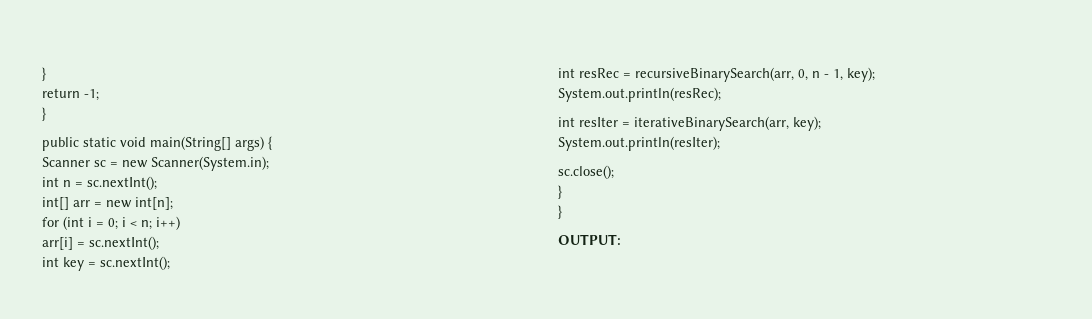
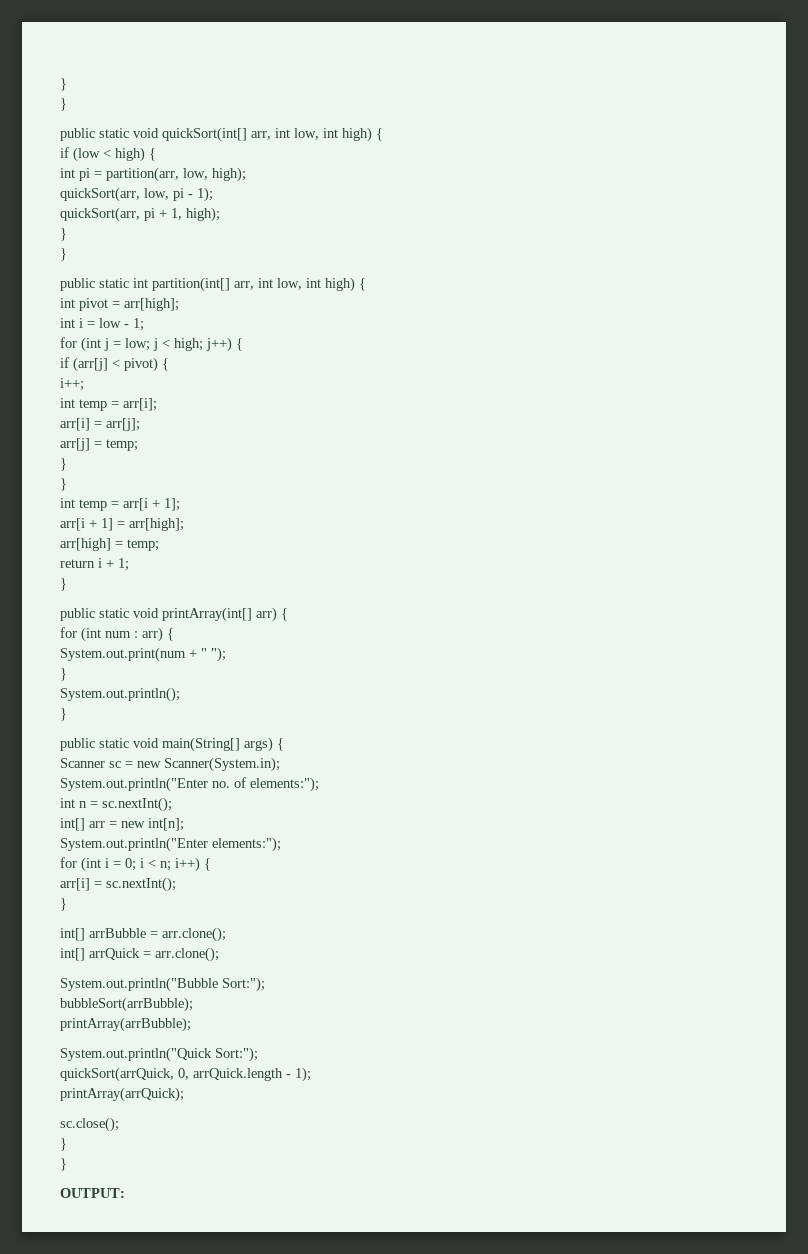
[42,67,46,81] [42,88,99,101] } // return -1; -> [60,78,67,91] [60,98,67,111] [60,127,383,142] [60,147,156,162] [60,167,246,182] [60,187,213,202] [60,207,220,222] [60,228,67,241] [60,248,67,261] [60,277,366,292] [60,298,179,311] [60,318,144,331] [60,337,243,352] [60,357,169,372] [60,378,84,391] [60,398,157,411] [60,418,140,431] [60,438,138,451] [60,458,67,471] [60,478,67,491] [60,498,180,511] [60,518,184,531] [60,538,159,551] [60,558,129,571] [60,578,67,591] [60,607,288,622] [60,627,174,642] [60,647,226,662] [60,668,67,681] [60,687,180,702] } // } // public static void quickSort(int[] arr, int low, int high) { // if (low < high) { // int pi = partition(arr, low, high); // quickSort(arr, low, pi - 1); // quickSort(arr, pi + 1, high); // } // } // public static int partition(int[] arr, int low, int high) { // int pivot = arr[high]; // int i = low - 1; // for (int j = low; j < high; j++) { // if (arr[j] < pivot) { // i++; // int temp = arr[i]; // arr[i] = arr[j]; // arr[j] = temp; // } // } // int temp = arr[i + 1]; // arr[i + 1] = arr[high]; // arr[high] = temp; // return i + 1; // } // public static void printArray(int[] arr) { // for (int num : arr) { // System.out.print(num + " "); // } // System.out.println();
(269, 163) none -> [60,777,319,792] // System.out.println("Enter no. of elements:");
(173, 203) none -> [60,837,281,852] // System.out.println("Enter elements:");
(180, 223) none -> [204,858,211,871] {
[42,256,170,271] [558,67,875,82] [558,87,721,102] [558,116,821,131] [558,136,720,151] int key = sc.nextInt(); // int resRec = recursiveBinarySearch(arr, 0, n - 1, key); // System.out.println(resRec); // int resIter = iterativeBinarySearch(arr, key); // System.out.println(resIter); -> [60,898,67,911] [60,927,226,942] [60,947,219,962] [60,977,265,992] [60,997,193,1012] [60,1017,191,1032] [60,1047,258,1062] [60,1067,311,1082] [60,1087,184,1102] } // int[] arrBubble = arr.clone(); // int[] arrQuick = arr.clone(); // System.out.println("Bubble Sort:"); // bubbleSort(arrBubble); // printArray(arrBubble); // System.out.println("Quick Sort:"); // quickSort(arrQuick, 0, arrQuick.length - 1); // printArray(arrQuick);

